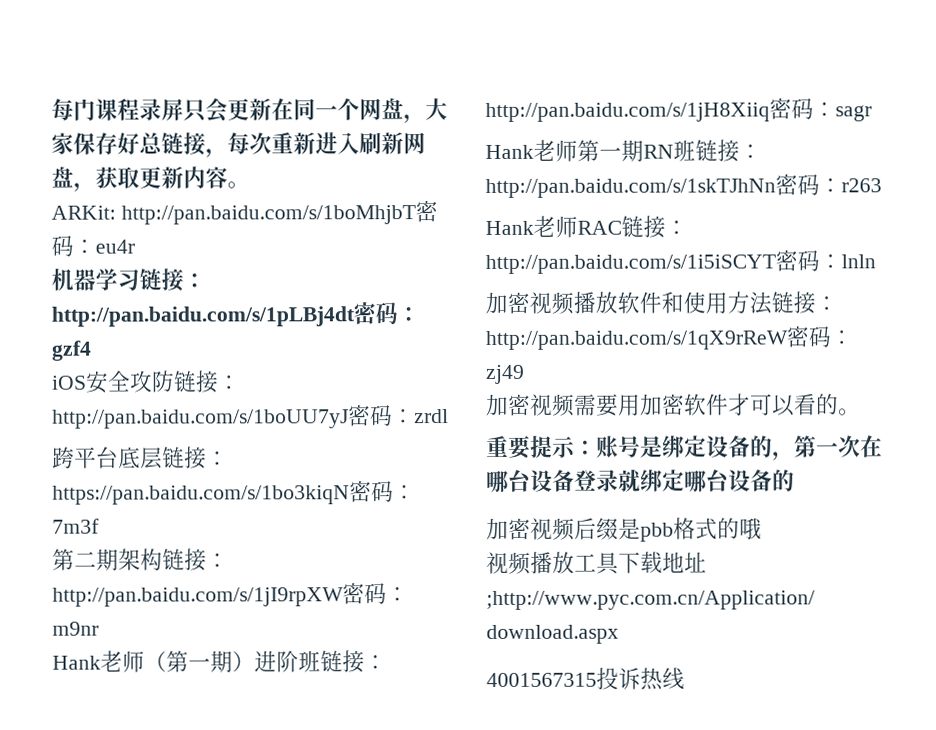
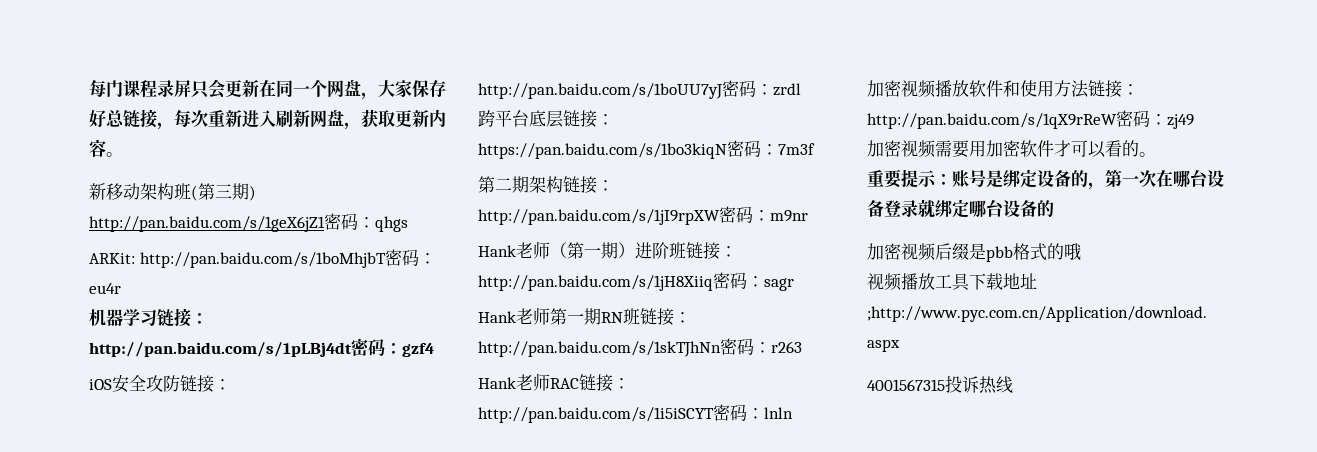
(250, 185) none -> [89,183,256,201] [89,213,408,232] // 新移动架构班(第三期) http://pan.baidu.com/s/1geX6jZ1密码：qhgs

